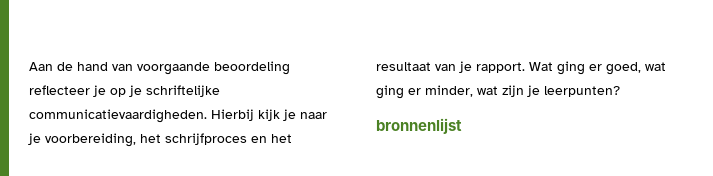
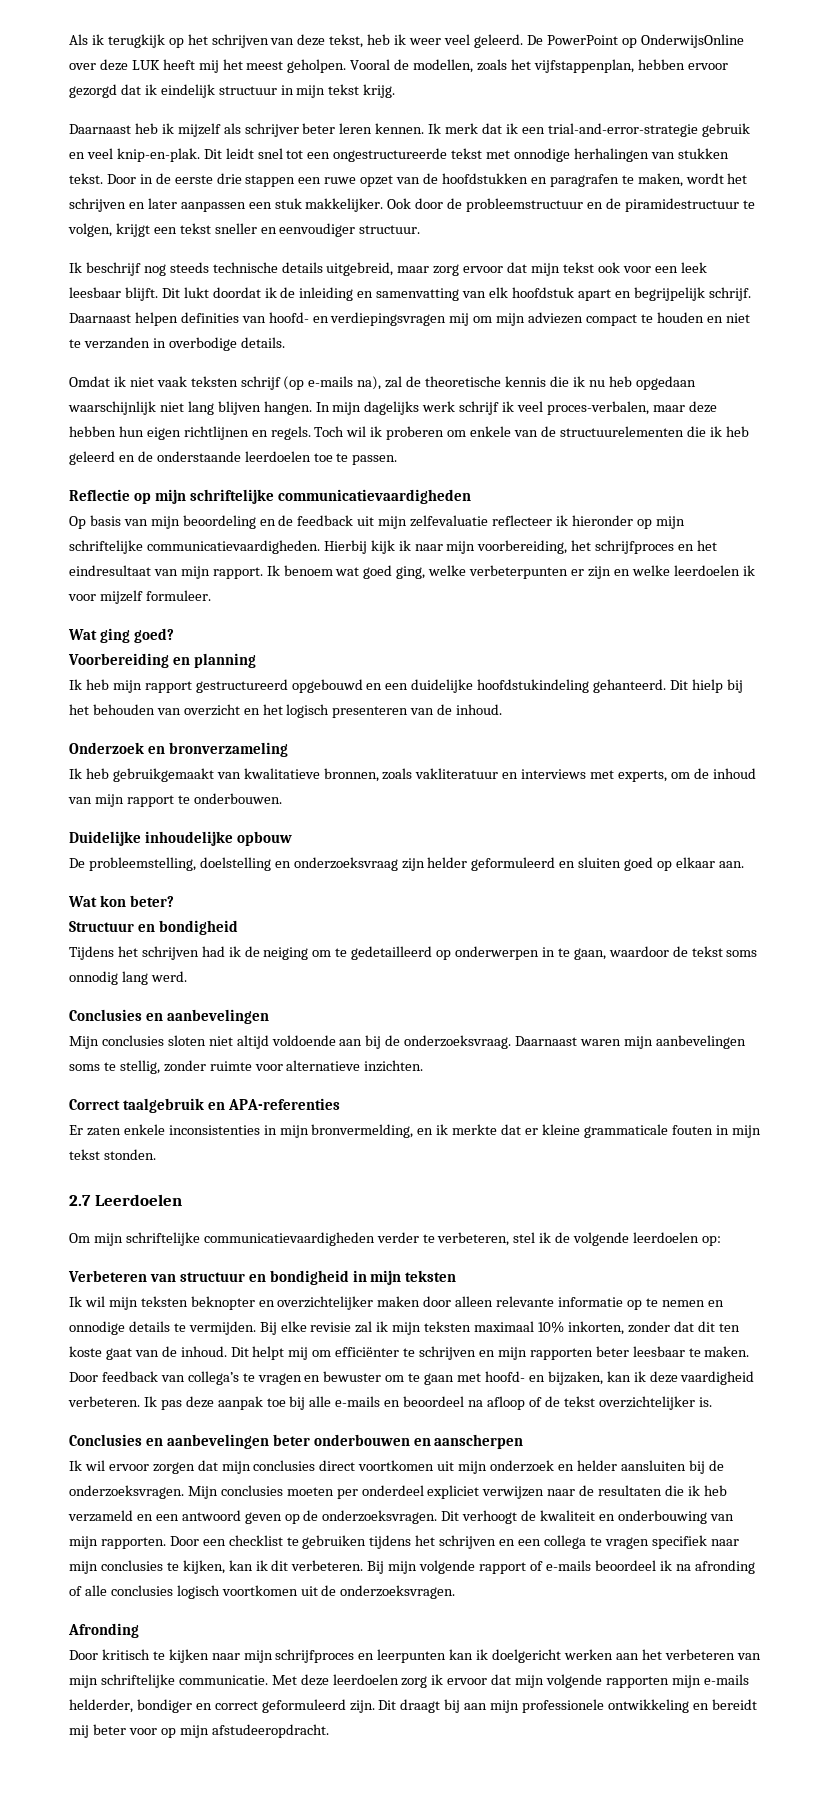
[29,61,290,75] [29,85,142,97] Aan de hand van voorgaande beoordeling reflecteer je op je -> [69,34,744,48] [69,59,728,73] [69,84,396,98] [69,123,750,137] [69,148,729,162] [69,173,748,187] [69,198,755,212] [68,223,421,237] [69,262,707,276] [69,287,751,301] [69,312,750,326] [69,337,285,351] [69,376,696,390] [68,401,717,415] [69,426,749,440] [69,451,398,465] [69,489,471,504] [69,515,685,529] Als ik terugkijk op het schrijven van deze tekst, heb ik weer veel geleerd. De PowerPoint op OnderwijsOnline over deze LUK heeft mij het meest geholpen. Vooral de modellen, zoals het vijfstappenplan, hebben ervoor gezorgd dat ik eindelijk structuur in mijn tekst krijg. // Daarnaast heb ik mijzelf als schrijver beter leren kennen. Ik merk dat ik een trial-and-error-strategie gebruik en veel knip-en-plak. Dit leidt snel tot een ongestructureerde tekst met onnodige herhalingen van stukken tekst. Door in de eerste drie stappen een ruwe opzet van de hoofdstukken en paragrafen te maken, wordt het schrijven en later aanpassen een stuk makkelijker. Ook door de probleemstructuur en de piramidestructuur te volgen, krijgt een tekst sneller en eenvoudiger structuur. // Ik beschrijf nog steeds technische details uitgebreid, maar zorg ervoor dat mijn tekst ook voor een leek leesbaar blijft. Dit lukt doordat ik de inleiding en samenvatting van elk hoofdstuk apart en begrijpelijk schrijf. Daarnaast helpen definities van hoofd- en verdiepingsvragen mij om mijn adviezen compact te houden en niet te verzanden in overbodige details. // Omdat ik niet vaak teksten schrijf (op e-mails na), zal de theoretische kennis die ik nu heb opgedaan waarschijnlijk niet lang blijven hangen. In mijn dagelijks werk schrijf ik veel proces-verbalen, maar deze hebben hun eigen richtlijnen en regels. Toch wil ik proberen om enkele van de structuurelementen die ik heb geleerd en de onderstaande leerdoelen toe te passen. // Reflectie op mijn schriftelijke communicatievaardigheden // Op basis van mijn beoordeling en de feedback uit mijn zelfevaluatie reflecteer ik hieronder op mijn
[283,109,327,121] [28,133,41,145] je naar je -> [398,540,476,554] ik naar mijn
[376,61,666,75] [376,85,620,99] [376,118,462,134] resultaat van je rapport. Wat ging er goed, wat ging er minder, wat zijn je leerpunten? // bronnenlijst -> [69,565,755,579] [68,590,211,604] [68,628,174,643] [68,653,256,668] [69,679,743,693] [69,704,503,718] [69,742,288,757] [69,768,756,782] [68,793,282,807] [69,831,292,846] [69,857,744,871] [68,895,174,907] [69,920,238,935] [69,946,758,960] [69,971,187,985] [69,1009,269,1024] [69,1035,746,1049] [69,1060,424,1074] [69,1098,340,1113] [69,1124,761,1138] [69,1149,156,1160] [69,1194,182,1206] [69,1232,721,1246] [68,1270,457,1285] [69,1296,724,1310] [69,1321,740,1335] [69,1346,750,1360] [69,1371,755,1385] [68,1396,712,1410] [69,1434,524,1449] [69,1460,724,1474] [69,1485,727,1499] [68,1510,734,1524] [69,1535,739,1549] [69,1560,755,1574] [69,1585,456,1599] [68,1623,139,1638] [69,1649,761,1663] [69,1674,749,1688] [69,1699,757,1713] [69,1724,329,1738] eindresultaat van mijn rapport. Ik benoem wat goed ging, welke verbeterpunten er zijn en welke leerdoelen ik voor mijzelf formuleer. // Wat ging goed? // Voorbereiding en planning // Ik heb mijn rapport gestructureerd opgebouwd en een duidelijke hoofdstukindeling gehanteerd. Dit hielp bij het behouden van overzicht en het logisch presenteren van de inhoud. // Onderzoek en bronverzameling // Ik heb gebruikgemaakt van kwalitatieve bronnen, zoals vakliteratuur en interviews met experts, om de inhoud van mijn rapport te onderbouwen. // Duidelijke inhoudelijke opbouw // De probleemstelling, doelstelling en onderzoeksvraag zijn helder geformuleerd en sluiten goed op elkaar aan. // Wat kon beter? // Structuur en bondigheid // Tijdens het schrijven had ik de neiging om te gedetailleerd op onderwerpen in te gaan, waardoor de tekst soms onnodig lang werd. // Conclusies en aanbevelingen // Mijn conclusies sloten niet altijd voldoende aan bij de onderzoeksvraag. Daarnaast waren mijn aanbevelingen soms te stellig, zonder ruimte voor alternatieve inzichten. // Correct taalgebruik en APA-referenties // Er zaten enkele inconsistenties in mijn bronvermelding, en ik merkte dat er kleine grammaticale fouten in mijn tekst stonden. // 2.7 Leerdoelen // Om mijn schriftelijke communicatievaardigheden verder te verbeteren, stel ik de volgende leerdoelen op: // Verbeteren van structuur en bondigheid in mijn teksten // Ik wil mijn teksten beknopter en overzichtelijker maken door alleen relevante informatie op te nemen en onnodige details te vermijden. Bij elke revisie zal ik mijn teksten maximaal 10% inkorten, zonder dat dit ten koste gaat van de inhoud. Dit helpt mij om efficiënter te schrijven en mijn rapporten beter leesbaar te maken. Door feedback van collega’s te vragen en bewuster om te gaan met hoofd- en bijzaken, kan ik deze vaardigheid verbeteren. Ik pas deze aanpak toe bij alle e-mails en beoordeel na afloop of de tekst overzichtelijker is. // Conclusies en aanbevelingen beter onderbouwen en aanscherpen // Ik wil ervoor zorgen dat mijn conclusies direct voortkomen uit mijn onderzoek en helder aansluiten bij de onderzoeksvragen. Mijn conclusies moeten per onderdeel expliciet verwijzen naar de resultaten die ik heb verzameld en een antwoord geven op de onderzoeksvragen. Dit verhoogt de kwaliteit en onderbouwing van mijn rapporten. Door een checklist te gebruiken tijdens het schrijven en een collega te vragen specifiek naar mijn conclusies te kijken, kan ik dit verbeteren. Bij mijn volgende rapport of e-mails beoordeel ik na afronding of alle conclusies logisch voortkomen uit de onderzoeksvragen. // Afronding // Door kritisch te kijken naar mijn schrijfproces en leerpunten kan ik doelgericht werken aan het verbeteren van mijn schriftelijke communicatie. Met deze leerdoelen zorg ik ervoor dat mijn volgende rapporten mijn e-mails helderder, bondiger en correct geformuleerd zijn. Dit draagt bij aan mijn professionele ontwikkeling en bereidt mij beter voor op mijn afstudeeropdracht.

